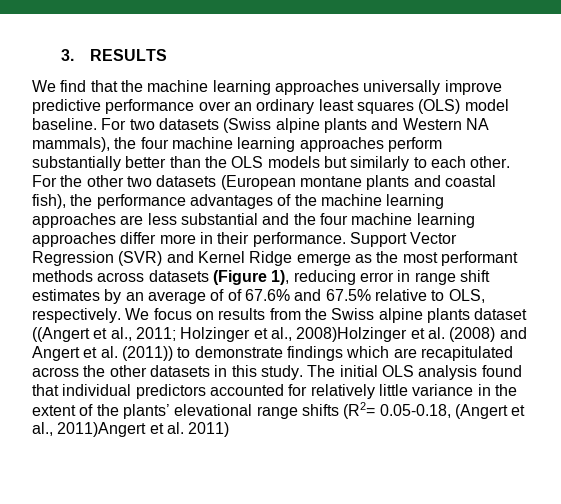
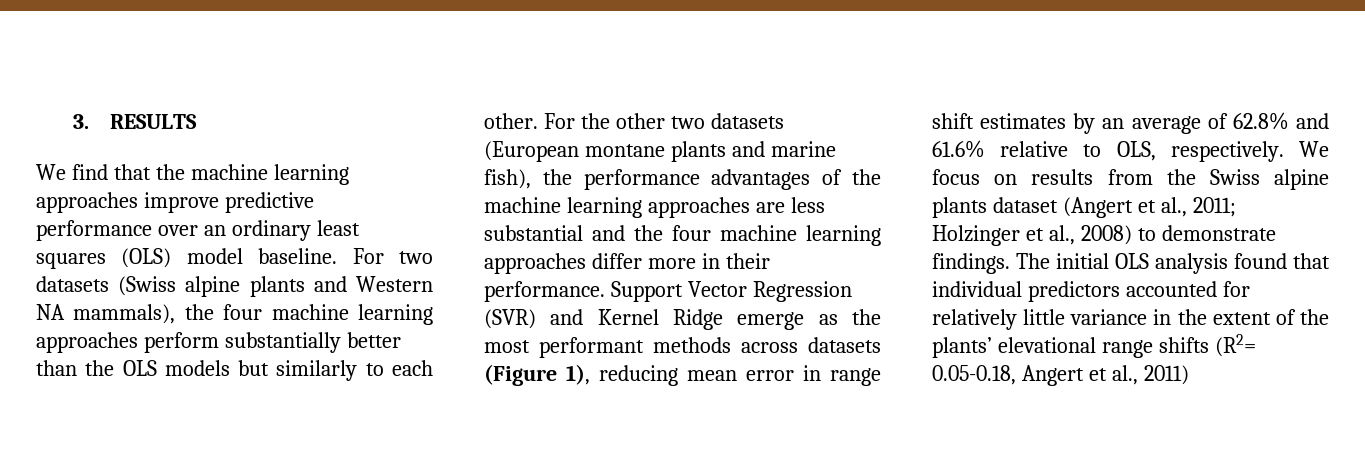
[363,80,441,95] universally -> (138, 202) none
[444,175,496,187] coastal -> [770,141,836,157] marine
(356, 277) none -> [687,370,737,381] mean
[227,289,371,301] of 67.6% and 67.5% -> [1232,112,1329,130] [932,140,985,158] 62.8% and 61.6%
[32,327,90,342] ((Angert -> [1062,197,1133,218] (Angert
[296,327,527,342] [32,346,513,361] [32,365,303,380] 2008)Holzinger et al. (2008) and Angert et al. (2011)) to demonstrate findings which are recapitulated across the other datasets in this study. -> [1080,225,1276,245] [932,253,1010,274] 2008) to demonstrate findings.
[454,404,526,419] [32,422,184,437] (Angert et al., 2011)Angert et al. -> [1021,365,1138,386] Angert et al.,

